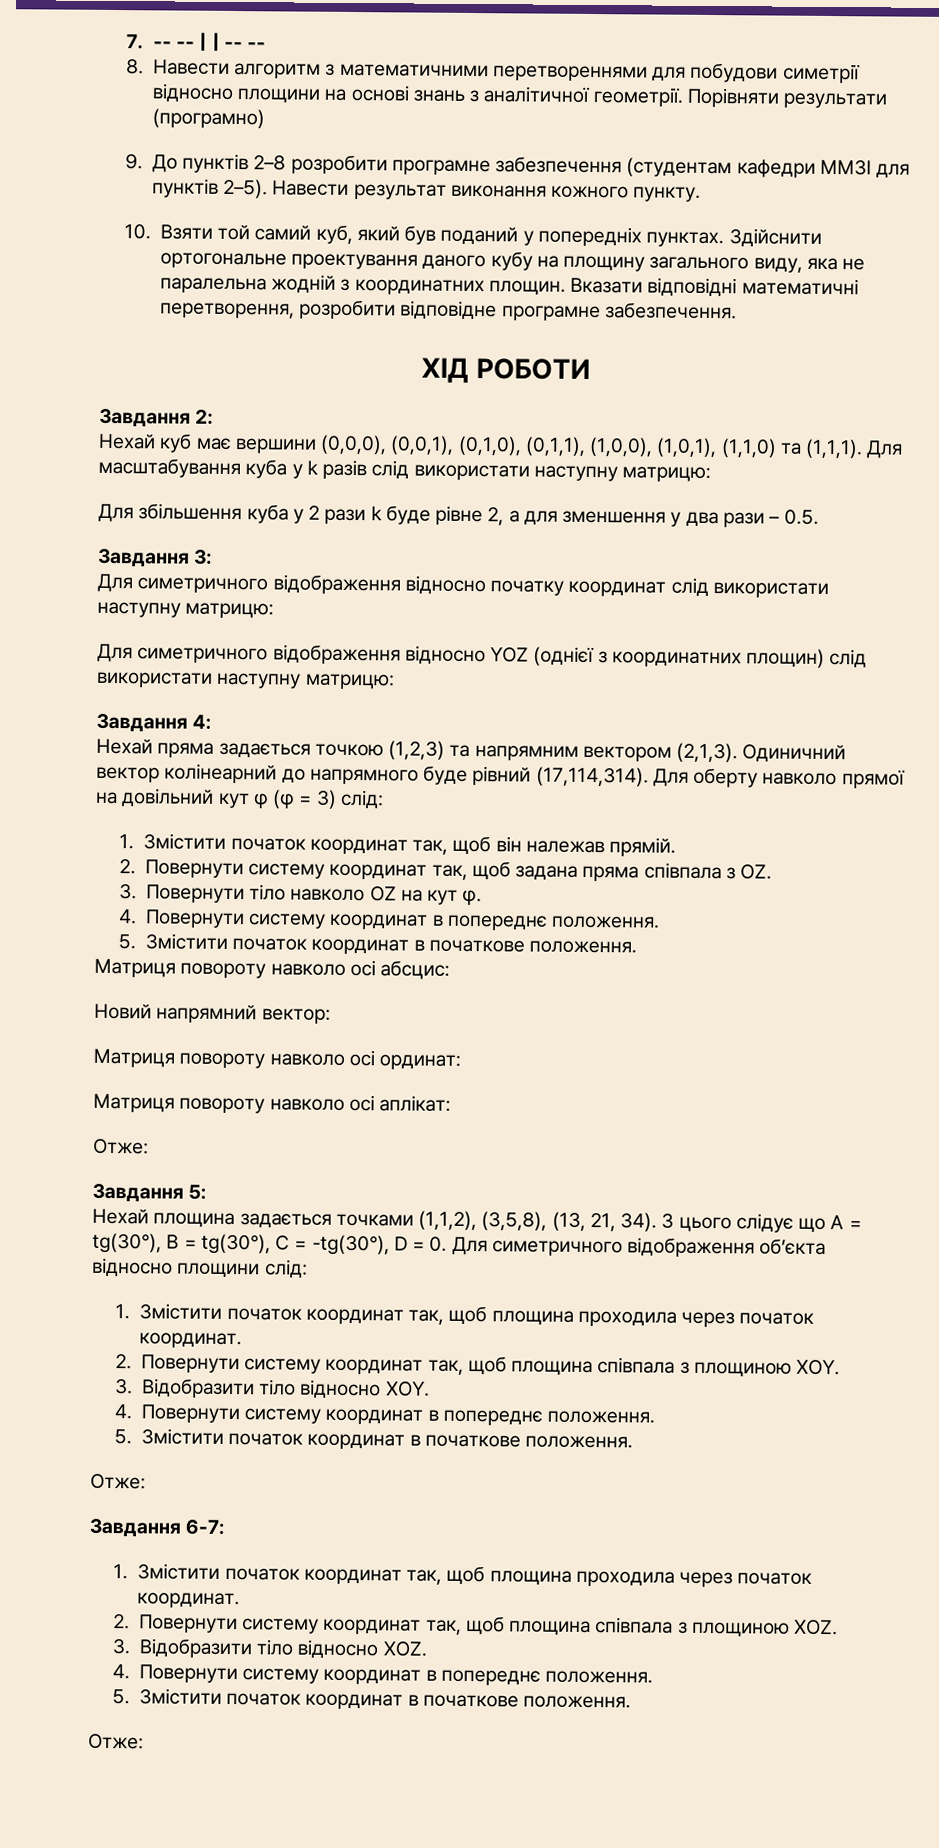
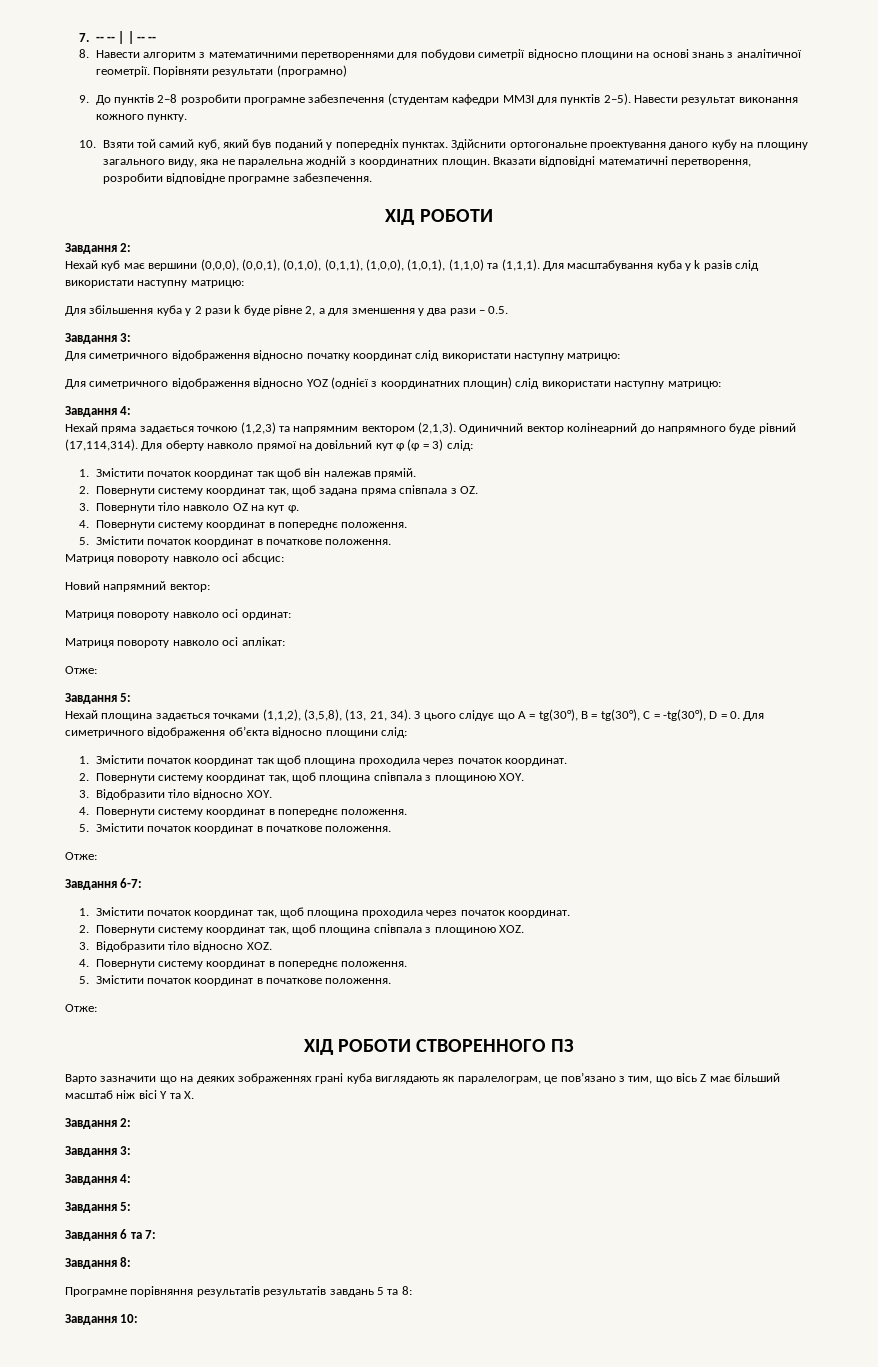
[412,839,449,855] так, -> [256,471,274,477] так
[408,1309,445,1325] так, -> [256,758,274,764] так
(144, 1741) none -> [303,1039,575,1055] [65,1072,781,1084] [65,1090,194,1099] [65,1118,132,1129] [65,1146,132,1157] [65,1174,132,1185] [65,1202,132,1213] [65,1229,157,1241] [65,1257,132,1269] [65,1286,412,1297] [65,1314,139,1325] // ХІД РОБОТИ СТВОРЕННОГО ПЗ // Варто зазначити що на деяких зображеннях грані куба виглядають як паралелограм, це пов’язано з тим, що вісь Z має більший масштаб ніж вісі Y та X. // Завдання 2: // Завдання 3: // Завдання 4: // Завдання 5: // Завдання 6 та 7: // Завдання 8: // Програмне порівняння результатів результатів завдань 5 та 8: // Завдання 10:

